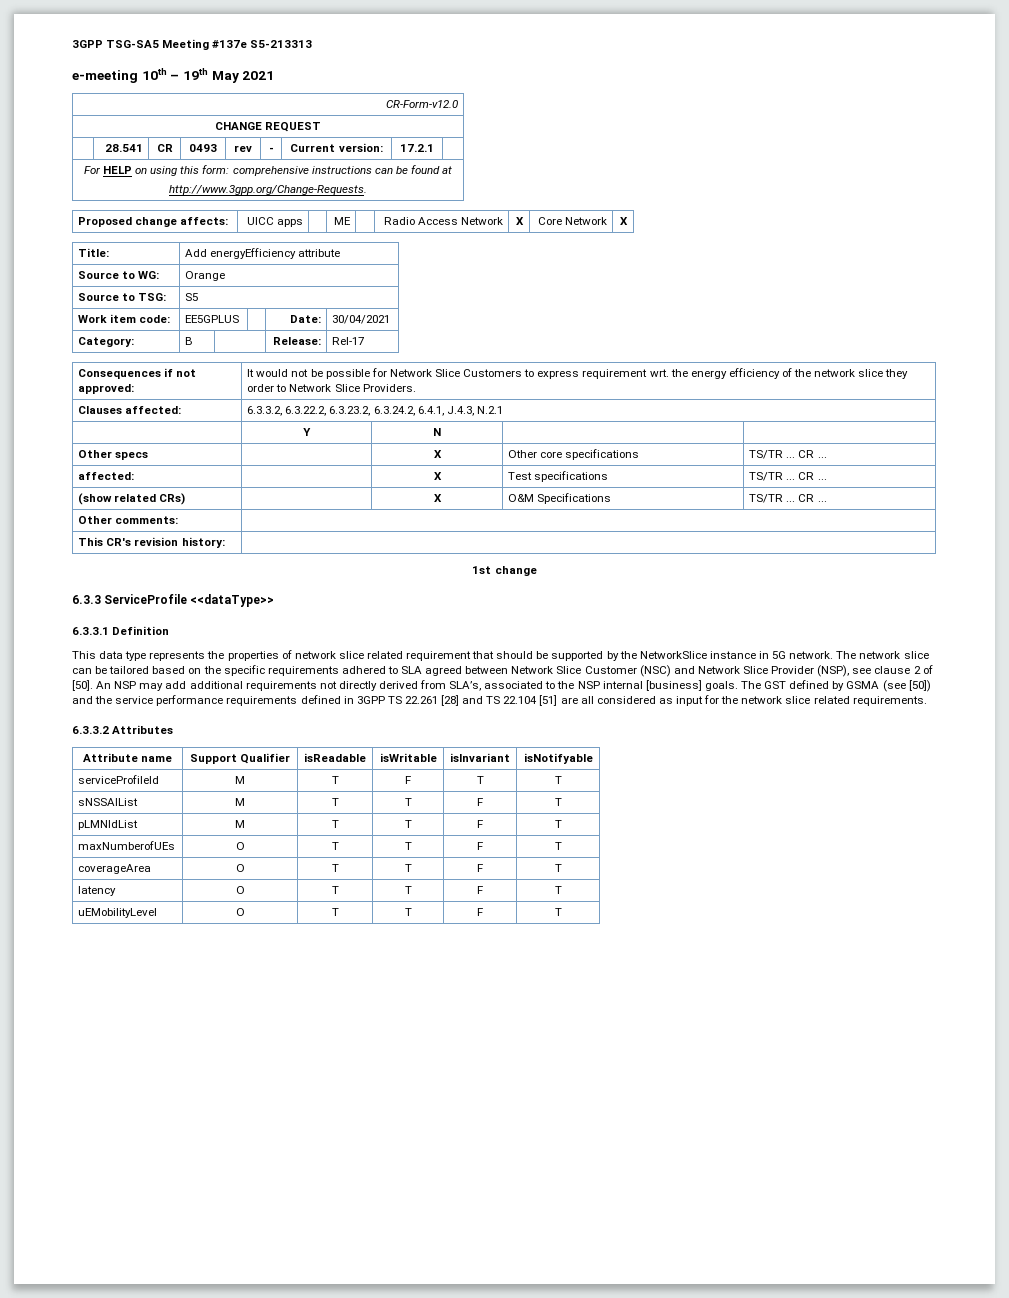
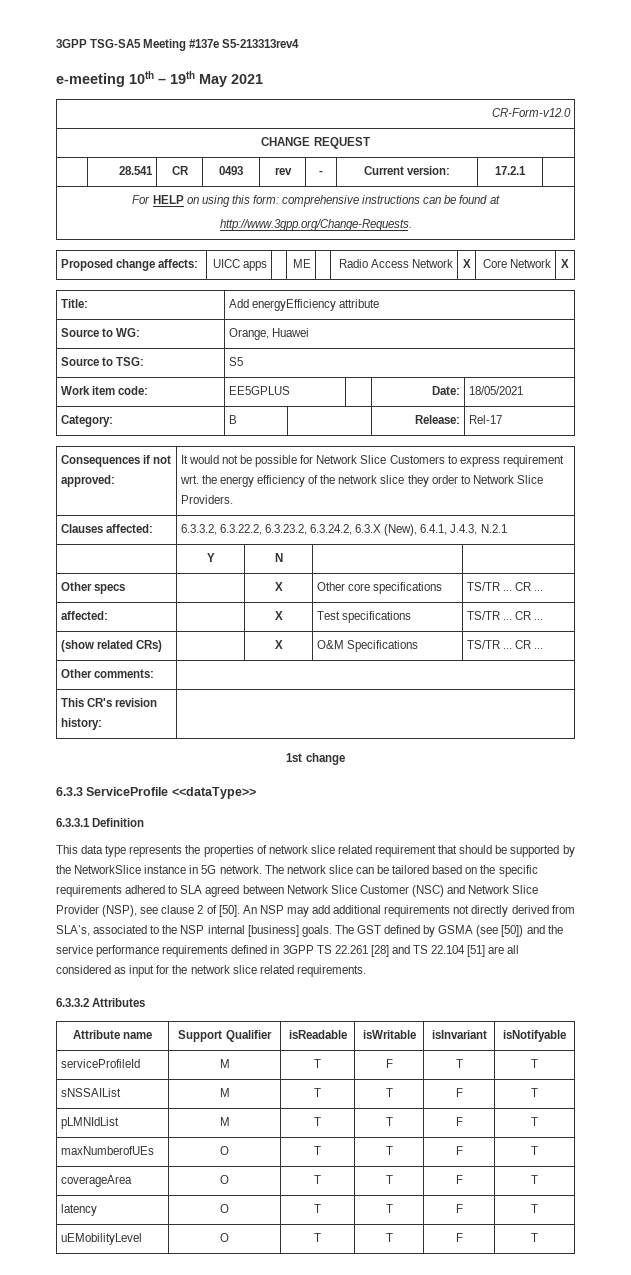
[250,40,313,48] S5-213313 -> [222,39,300,48] S5-213313rev4
[185,271,226,281] Orange -> [228,328,309,340] Orange, Huawei
[332,315,391,324] 30/04/2021 -> [468,386,523,395] 18/05/2021
(415, 411) none -> [355,524,418,536] 6.3.X (New),

